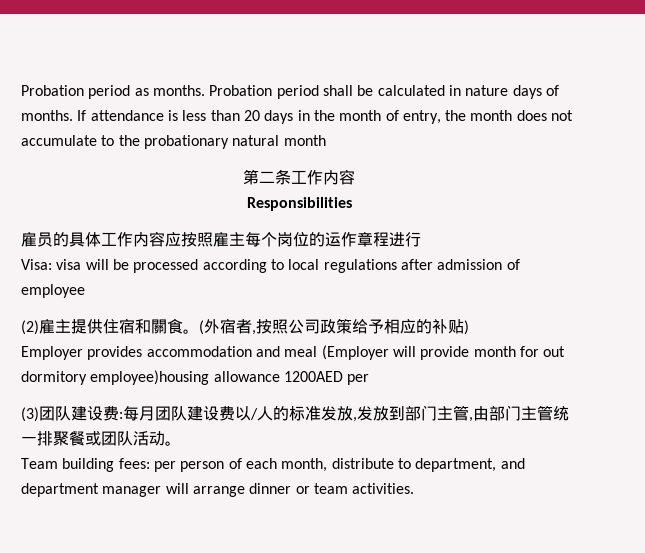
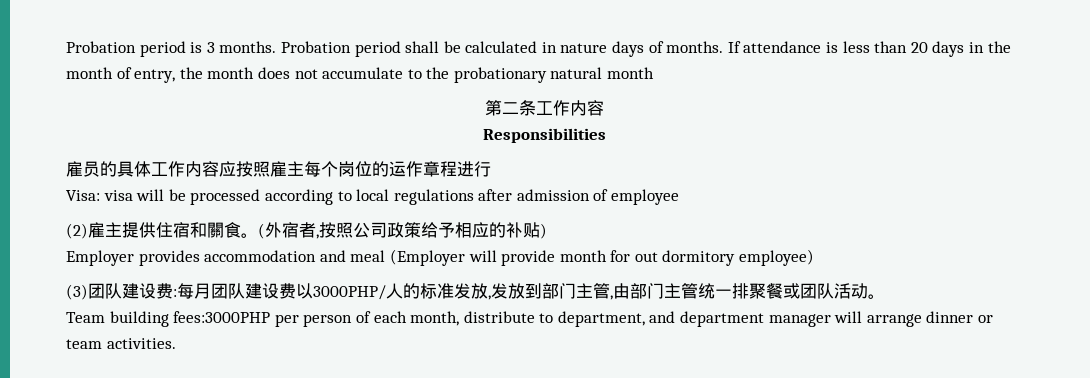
[21,85,149,99] Probation period as -> [66,41,215,57] Probation period is 3
[90,370,370,385] employee)housing allowance 1200AED per -> [739,249,815,266] employee)
[250,408,258,420] / -> [313,285,386,300] 3000PHP/
[118,458,150,469] fees: -> [173,311,271,323] fees:3000PHP

